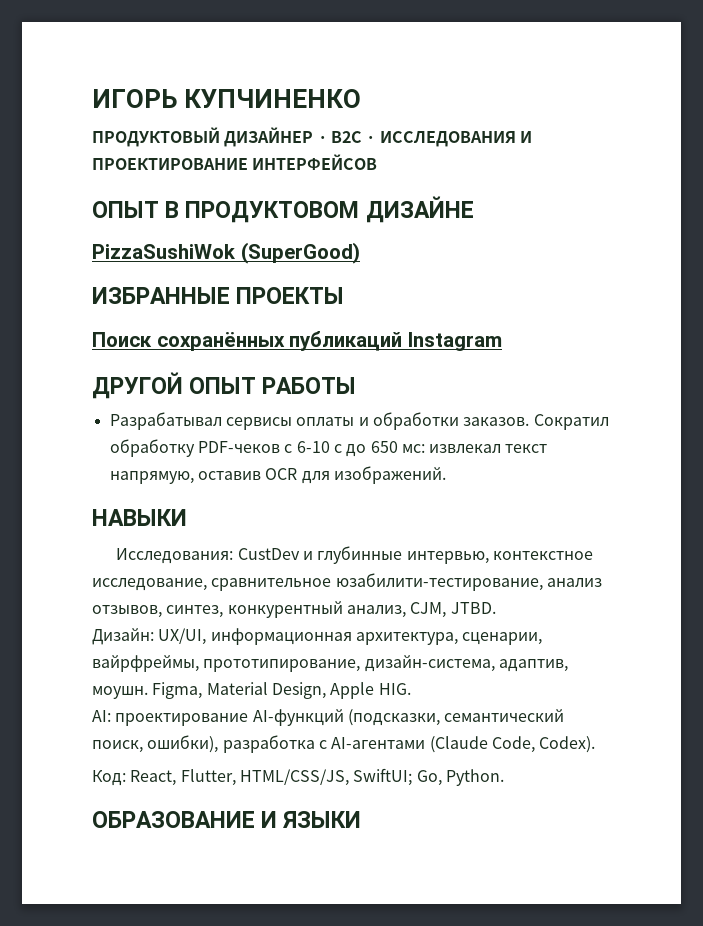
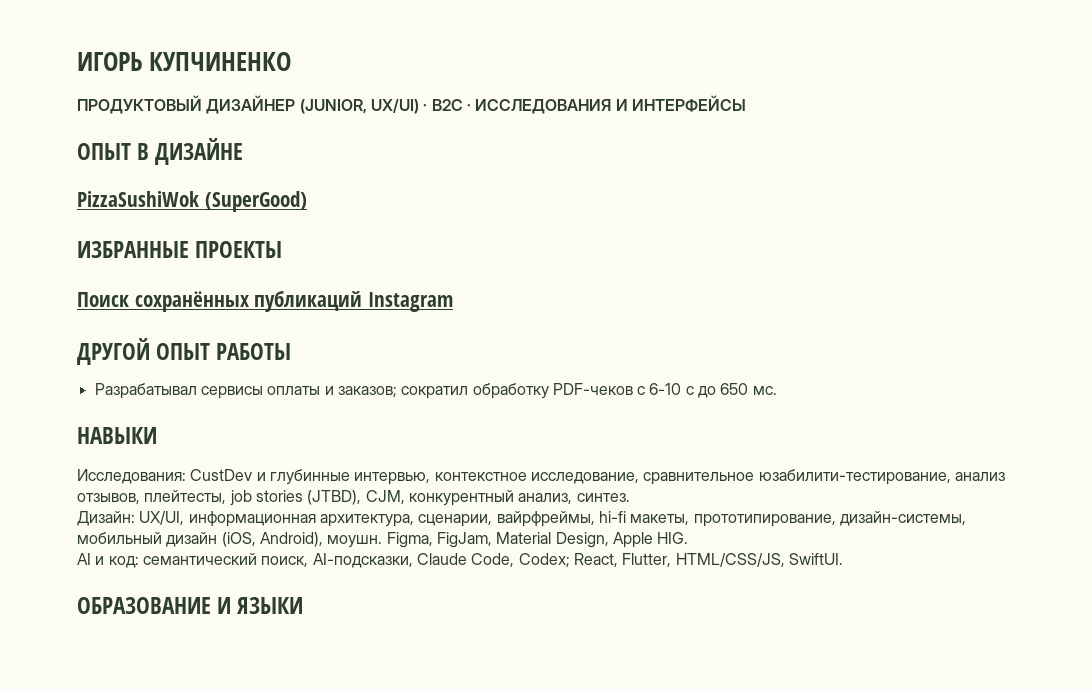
(314, 137) none -> [299,99,419,114] (JUNIOR, UX/UI)
[92,154,378,170] ПРОЕКТИРОВАНИЕ ИНТЕРФЕЙСОВ -> [631,95,746,112] ИНТЕРФЕЙСЫ
[185,201,360,223] ПРОДУКТОВОМ -> (150, 151) none
[372,412,609,430] обработки заказов. Сократил -> [337,386,469,399] заказов; сократил
[401,444,548,453] [109,466,446,484] мс: извлекал текст напрямую, оставив OCR для изображений. -> [752,386,777,395] мс.
[166,601,496,618] синтез, конкурентный анализ, CJM, JTBD. -> [144,490,630,506] плейтесты, job stories (JTBD), CJM, конкурентный анализ, синтез.
[203,655,568,672] прототипирование, дизайн-система, адаптив, -> [598,511,966,527] [77,532,323,547] hi-fi макеты, прототипирование, дизайн-системы, мобильный дизайн (iOS, Android),
(203, 690) none -> [436,532,492,548] FigJam,
[92,709,565,726] [92,735,596,753] [92,768,504,786] AI: проектирование AI-функций (подсказки, семантический поиск, ошибки), разработка с AI-агентами (Claude Code, Codex). // Код: React, Flutter, HTML/CSS/JS, SwiftUI; Go, Python. -> [77,553,843,568] AI и код: семантический поиск, AI-подсказки, Claude Code, Codex; React, Flutter, HTML/CSS/JS, SwiftUI.

